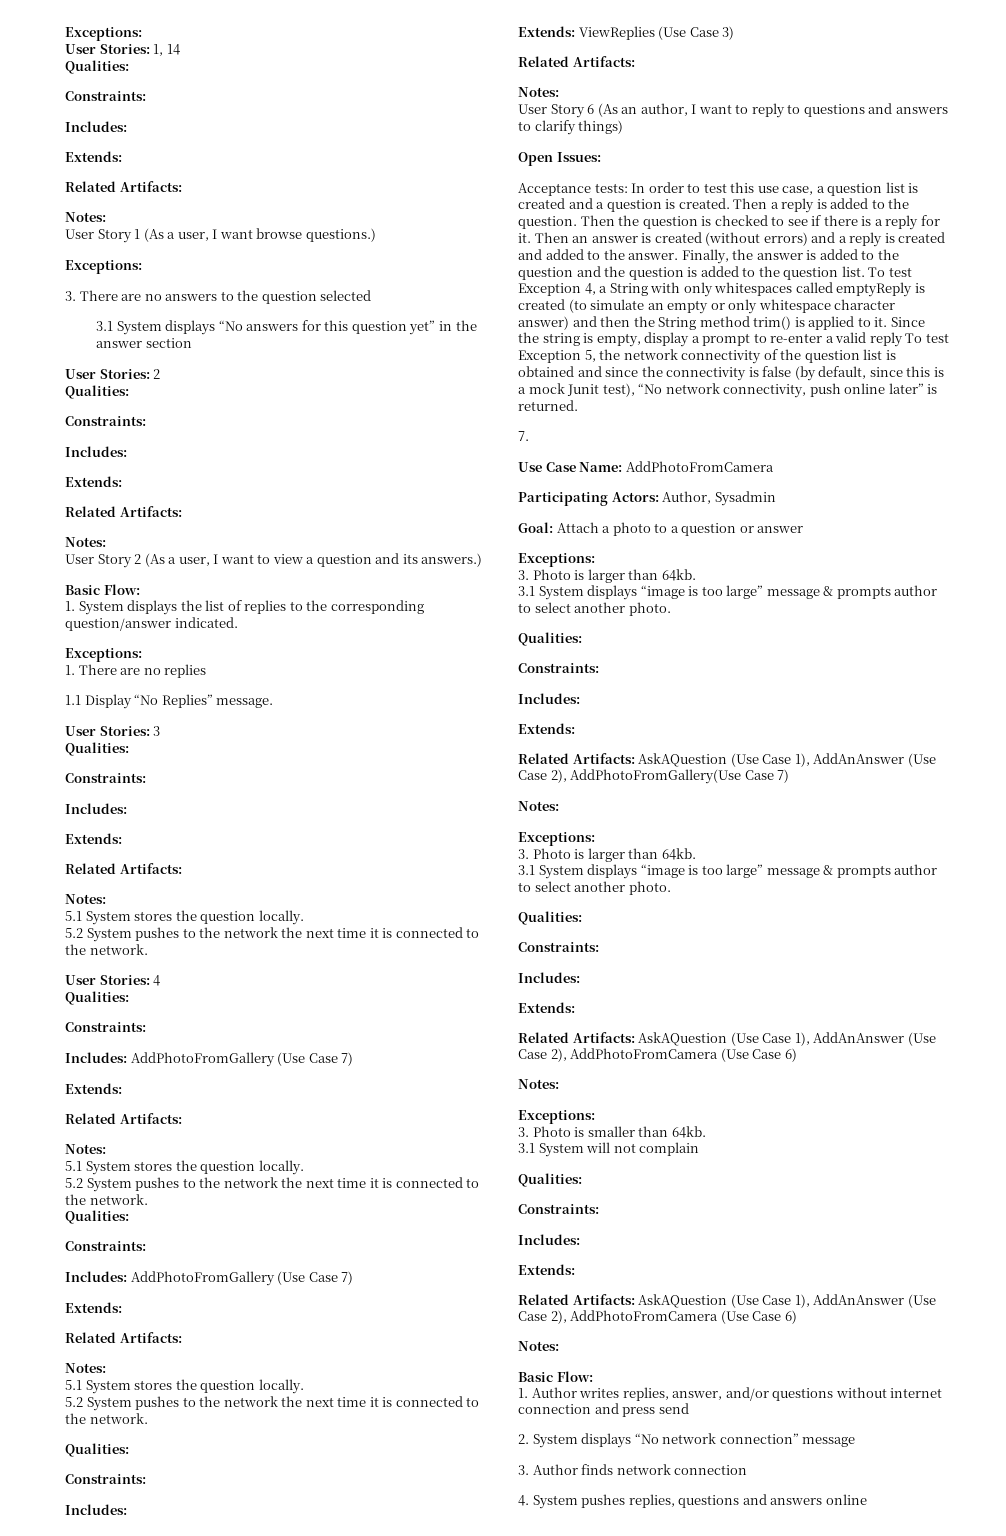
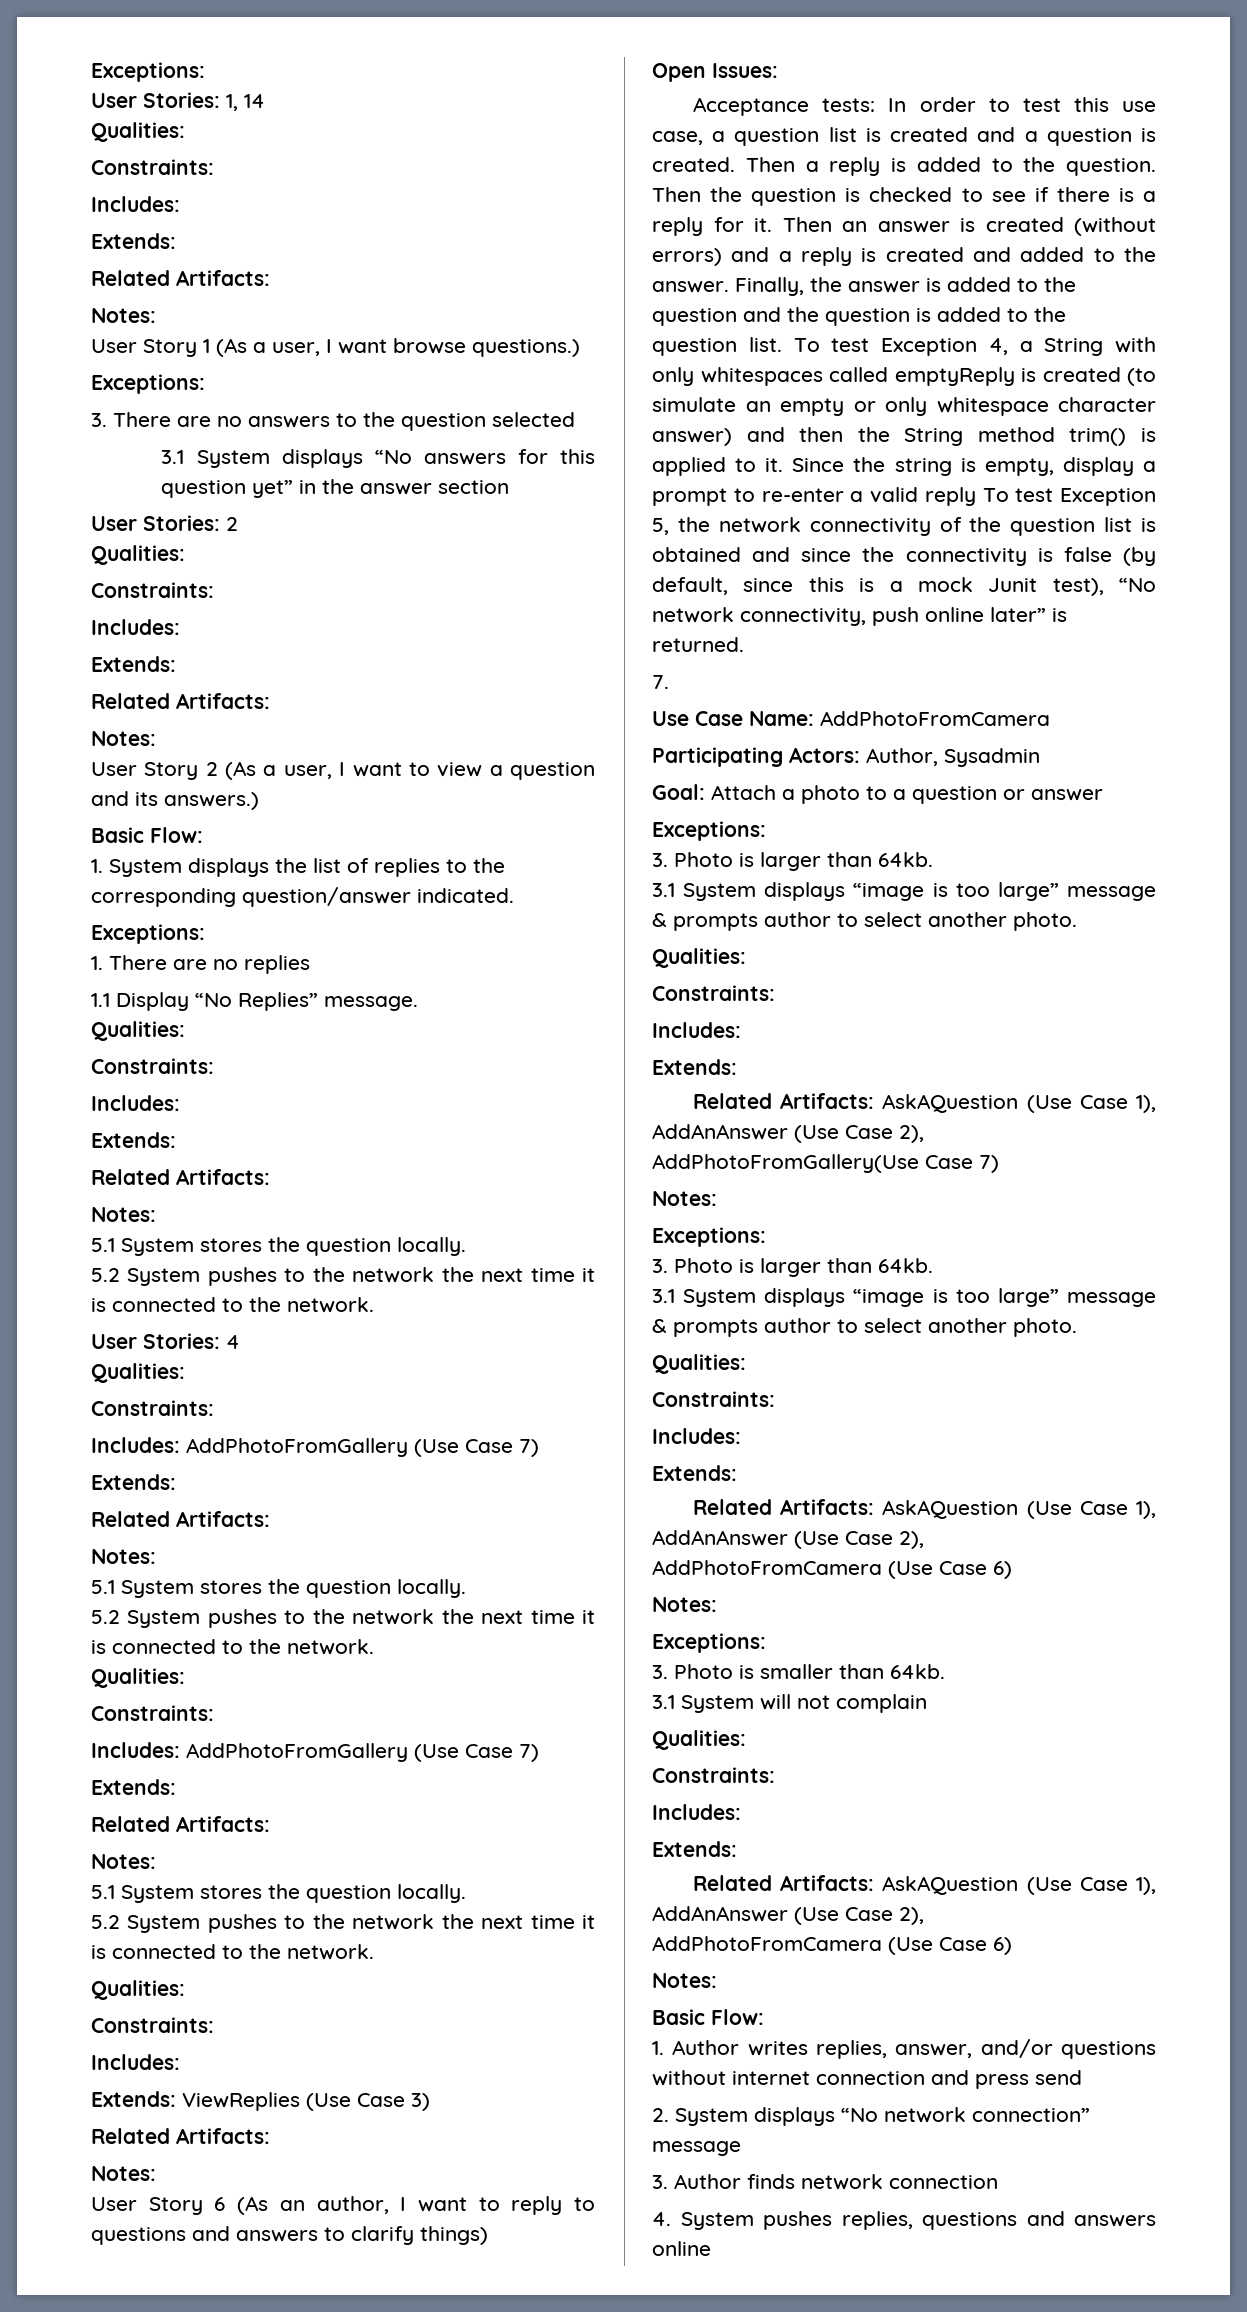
[65,726,161,736] // User Stories: 3 -> (418, 1003) none

